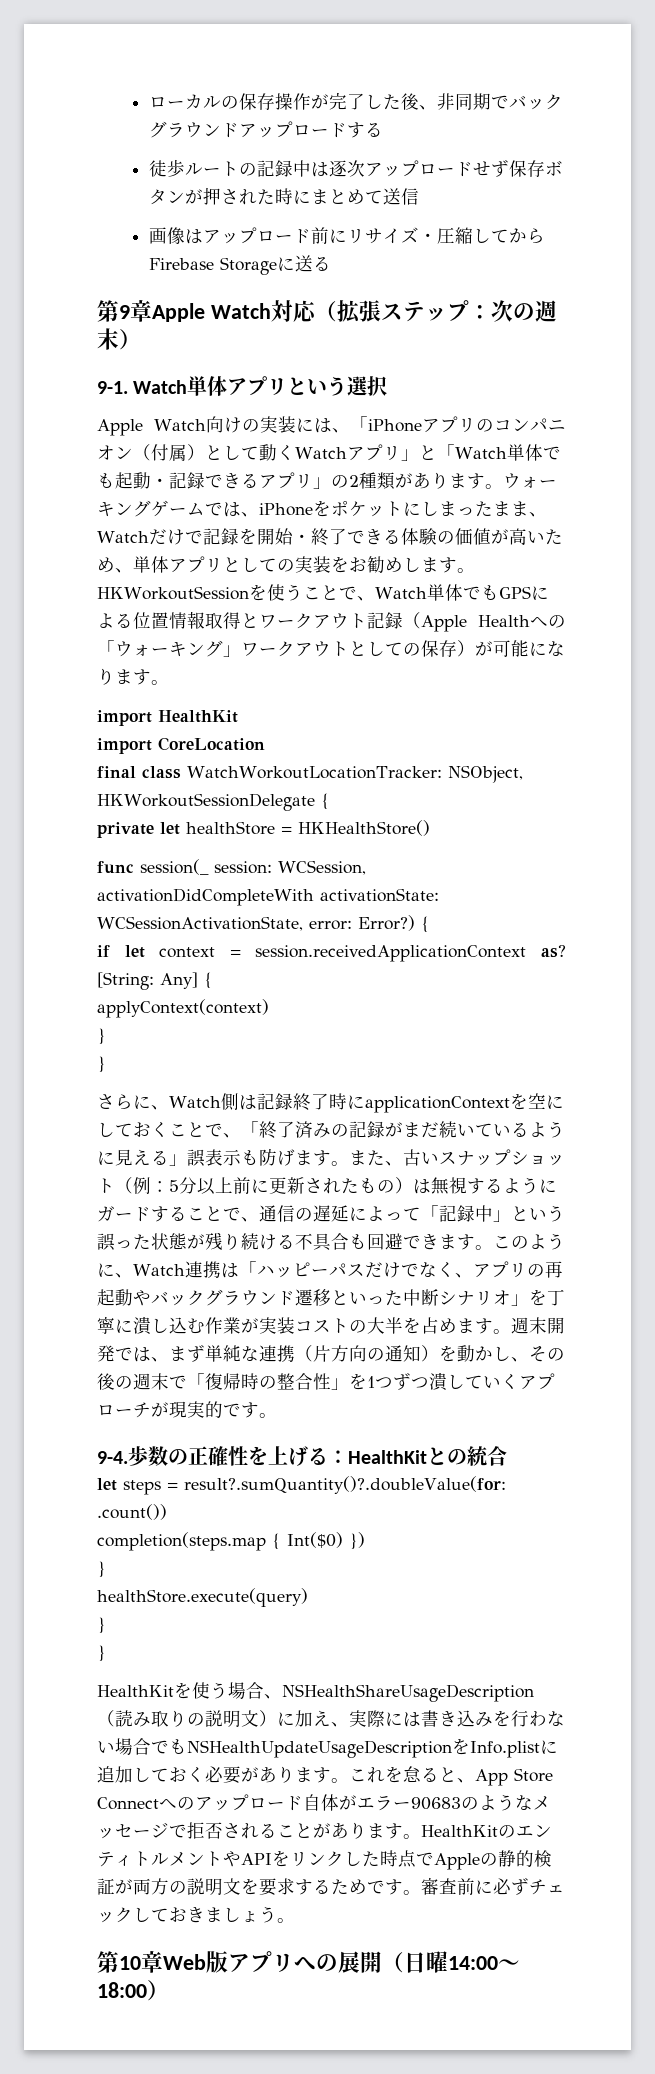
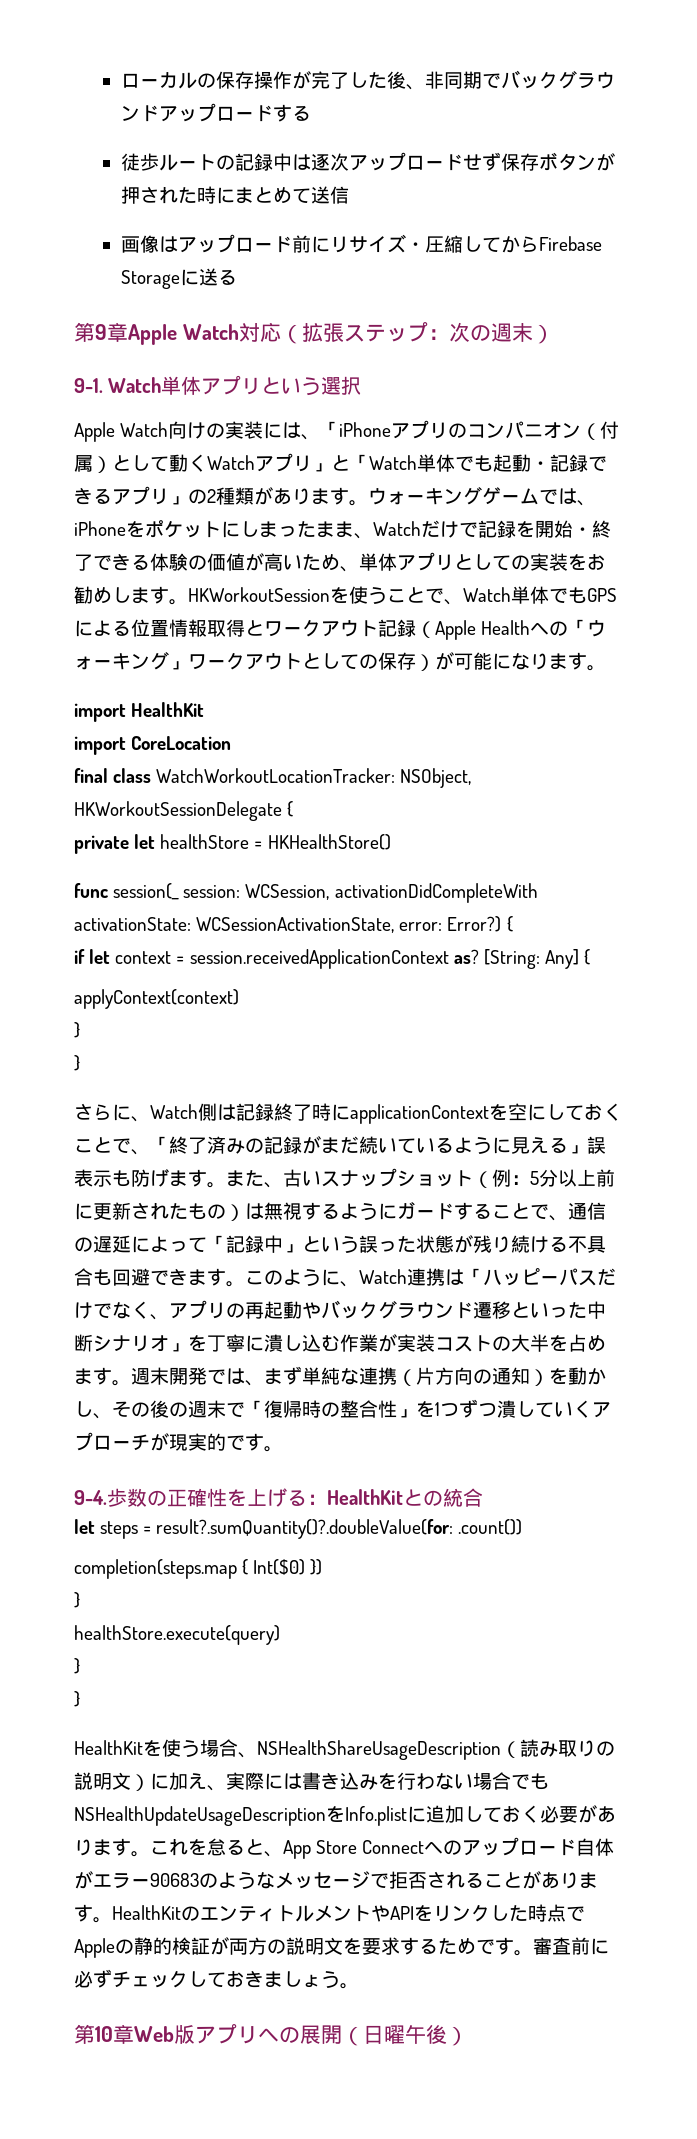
[448,1956,520,1970] [97,1982,147,1998] 14:00〜18:00 -> [405,2024,447,2044] 午後

